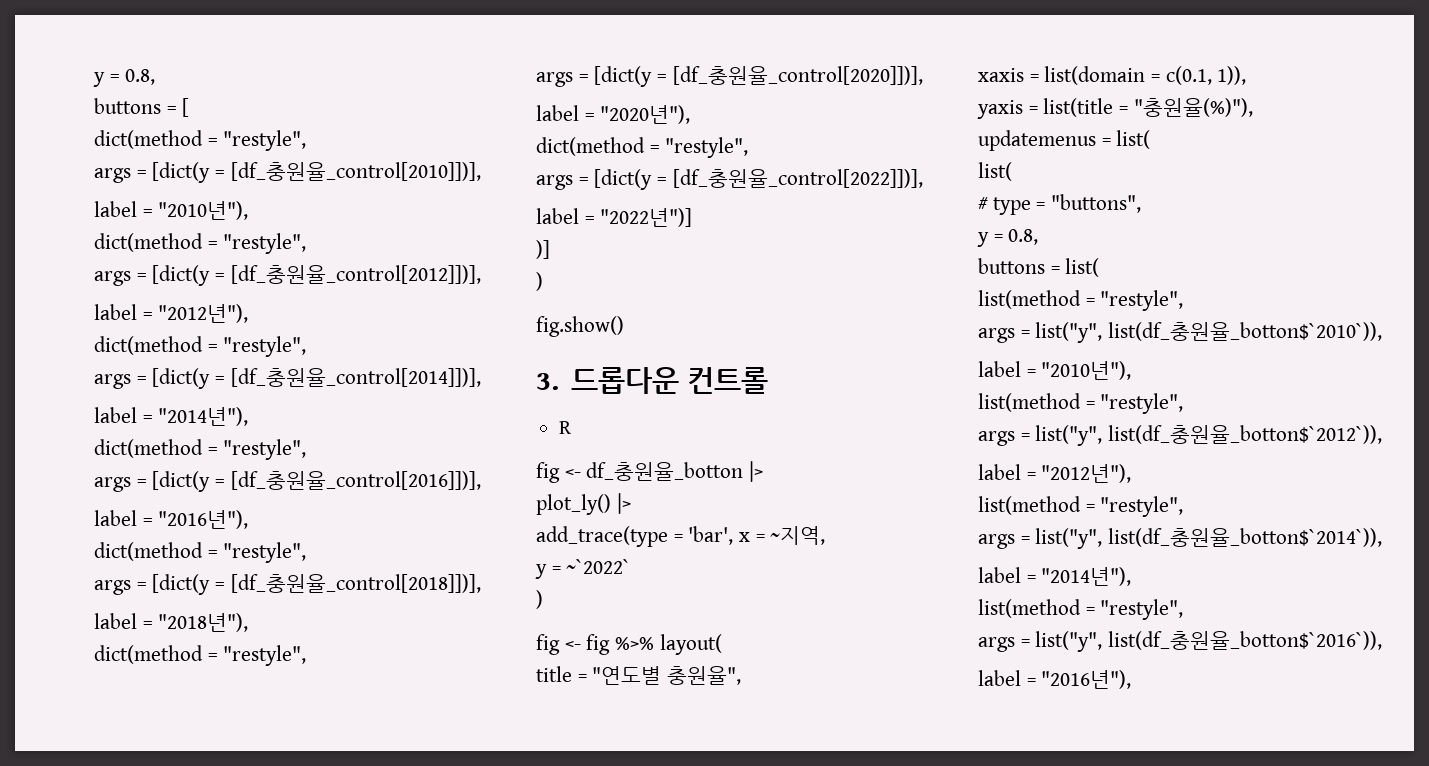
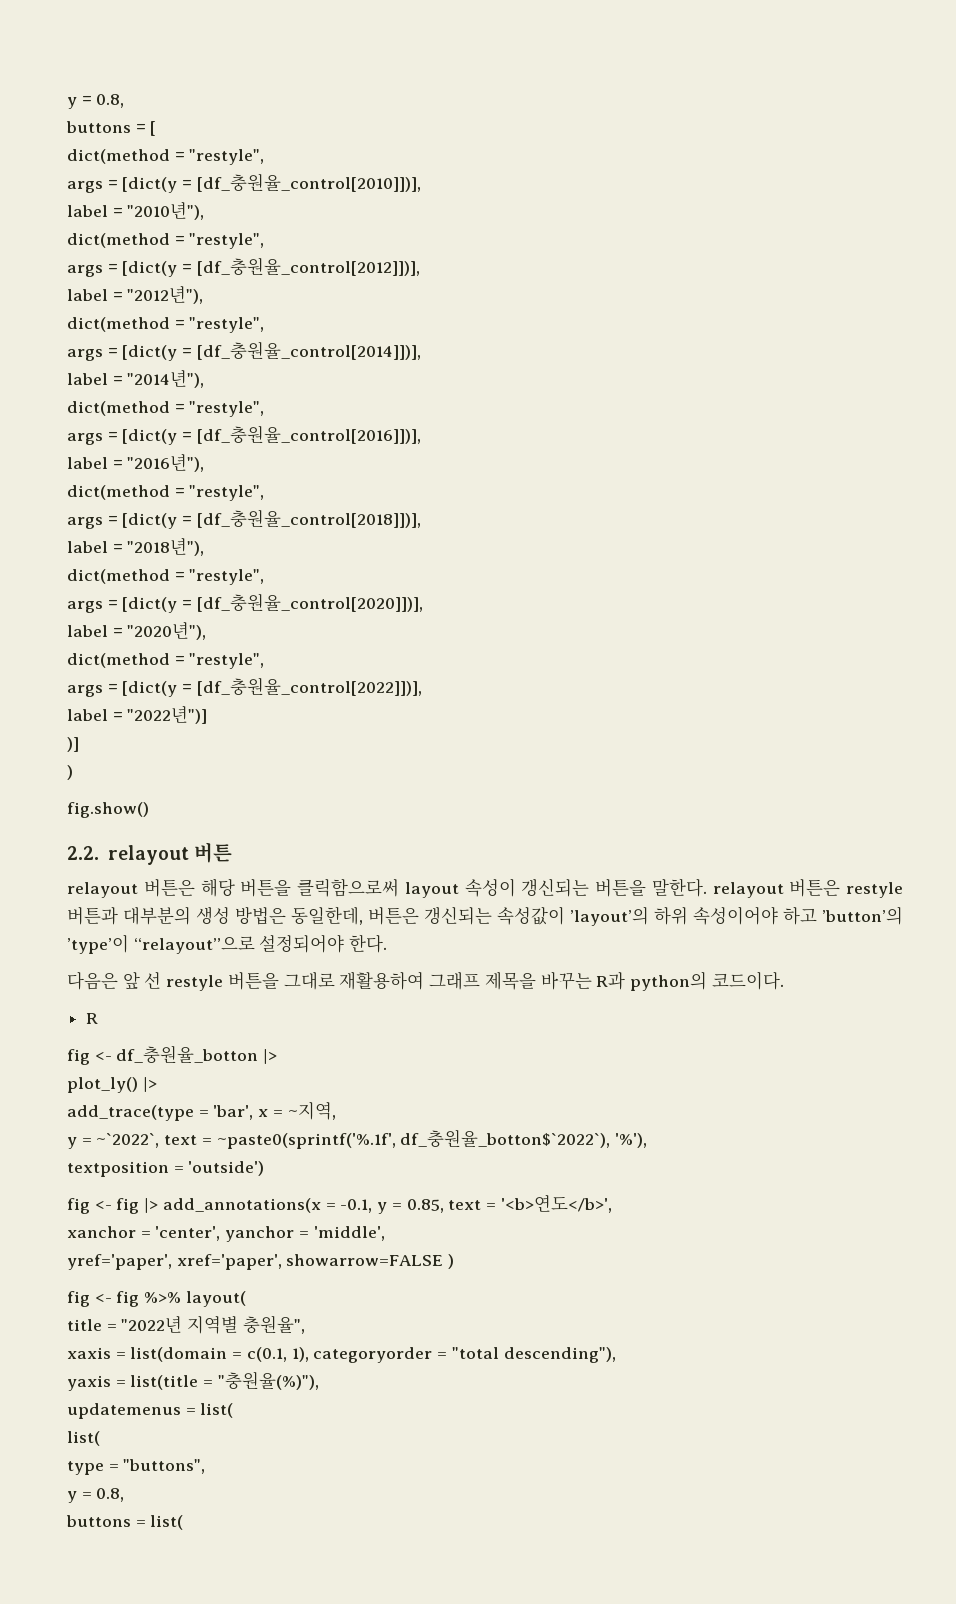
[536,367,768,394] 3. 드롭다운 컨트롤 -> [67,842,233,865] [67,878,903,898] [67,906,903,926] [67,934,388,954] [67,971,784,991] 2.2. relayout 버튼 // relayout 버튼은 해당 버튼을 클릭함으로써 layout 속성이 갱신되는 버튼을 말한다. relayout 버튼은 restyle 버튼과 대부분의 생성 방법은 동일한데, 버튼은 갱신되는 속성값이 ’layout’의 하위 속성이어야 하고 ’button’의 ’type’이 “relayout”으로 설정되어야 한다. // 다음은 앞 선 restyle 버튼을 그대로 재활용하여 그래프 제목을 바꾸는 R과 python의 코드이다.
[566,559,631,574] ~`2022` // -> [96,1129,648,1149] [67,1161,265,1177] [67,1194,612,1214] [67,1226,385,1242] [67,1254,444,1270] ~`2022`, text = ~paste0(sprintf('%.1f', df_충원율_botton$`2022`), '%'), // textposition = 'outside') // fig <- fig |> add_annotations(x = -0.1, y = 0.85, text = '<b>연도</b>', // xanchor = 'center', yanchor = 'middle', // yref='paper', xref='paper', showarrow=FALSE
[592,666,662,685] "연도별 -> [121,1315,239,1334] "2022년 지역별
[1217,66,1247,85] 1)), -> [291,1347,616,1363] 1), categoryorder = "total descending"),
[978,197,988,210] # -> (100, 1438) none
[978,290,1184,311] [978,322,1383,343] [978,361,1132,380] [978,393,1184,414] [978,425,1383,446] [978,464,1132,483] [978,496,1184,517] [978,528,1383,549] [978,567,1132,586] [978,599,1184,620] [978,631,1383,652] [978,670,1132,689] // list(method = "restyle", // args = list("y", list(df_충원율_botton$`2010`)), // label = "2010년"), // list(method = "restyle", // args = list("y", list(df_충원율_botton$`2012`)), // label = "2012년"), // list(method = "restyle", // args = list("y", list(df_충원율_botton$`2014`)), // label = "2014년"), // list(method = "restyle", // args = list("y", list(df_충원율_botton$`2016`)), // label = "2016년"), -> (184, 1522) none

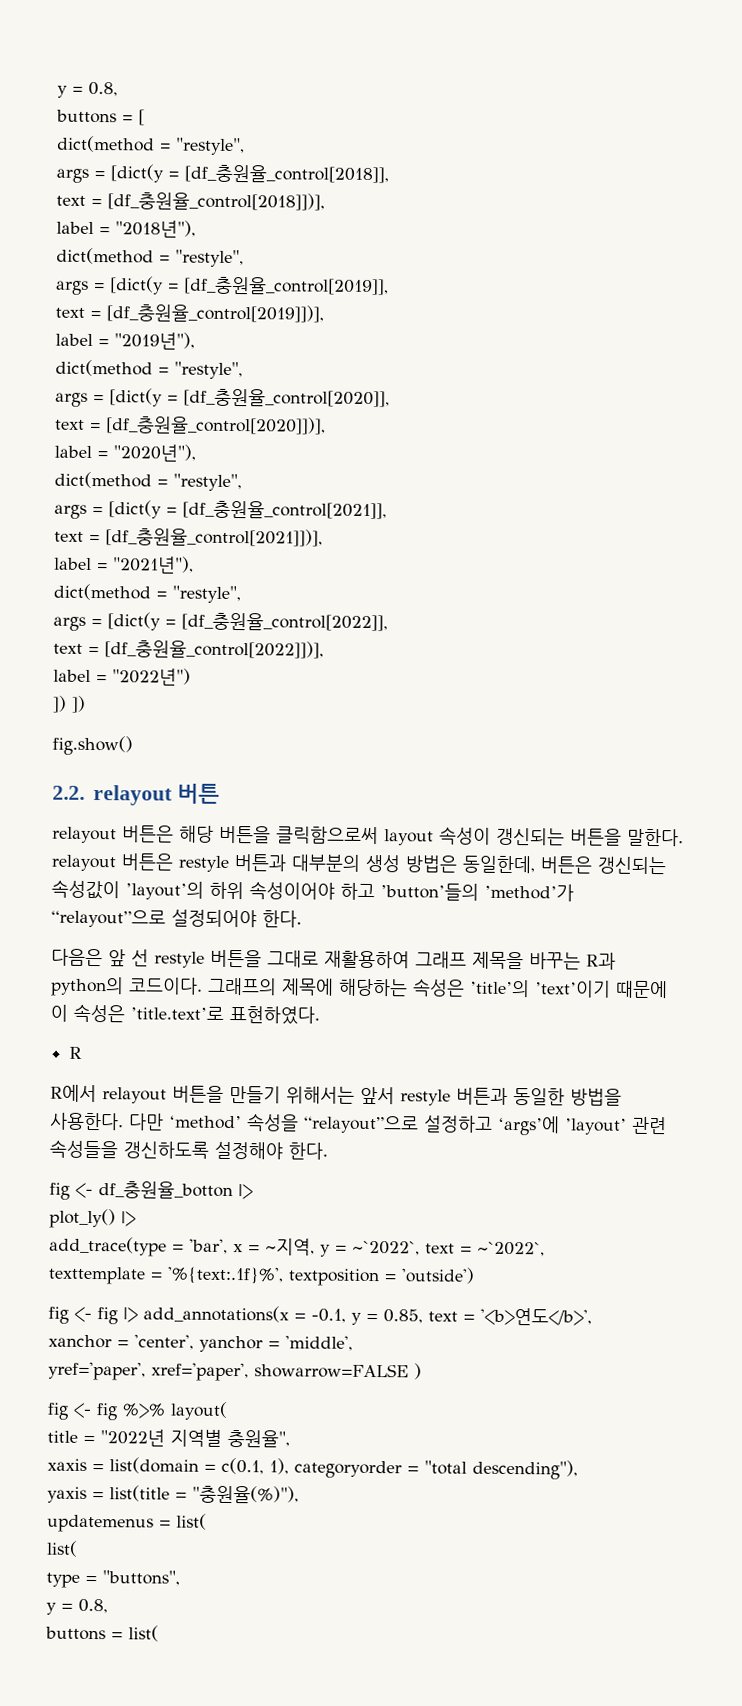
[196,173,421,192] [67,201,205,220] [67,233,265,249] [67,257,420,277] [67,285,204,304] [67,317,265,333] [67,341,421,361] [67,369,205,388] [67,401,265,417] [67,425,421,445] [67,453,205,472] [67,485,265,501] [67,513,178,529] [df_충원율_control[2010]])], // label = "2010년"), // dict(method = "restyle", // args = [dict(y = [df_충원율_control[2012]])], // label = "2012년"), // dict(method = "restyle", // args = [dict(y = [df_충원율_control[2014]])], // label = "2014년"), // dict(method = "restyle", // args = [dict(y = [df_충원율_control[2016]])], // label = "2016년"), // dict(method = "restyle", // args = [dict(y -> [184,164,389,184] [56,195,86,206] [df_충원율_control[2018]], // text
(193, 604) none -> [183,276,389,296] [55,304,324,323] [55,332,195,350] [55,359,243,380] [55,388,390,408] [55,419,101,431] [df_충원율_control[2019]], // text = [df_충원율_control[2019]])], // label = "2019년"), // dict(method = "restyle", // args = [dict(y = [df_충원율_control[2020]], // text =
(193, 688) none -> [182,500,387,520] [54,528,323,547] [54,556,194,574] [53,583,241,604] [53,612,388,632] [53,643,99,655] [df_충원율_control[2021]], // text = [df_충원율_control[2021]])], // label = "2021년"), // dict(method = "restyle", // args = [dict(y = [df_충원율_control[2022]], // text =
[127,705,208,724] [67,737,79,752] [67,765,73,780] "2022년")] // )] // ) -> [112,668,191,686] [52,695,86,713] "2022년") // ]) ])
[822,906,903,925] [67,934,129,954] ’button’의 ’type’이 -> [380,883,574,902] ’button’들의 ’method’가
[86,1013,99,1024] // R -> [207,977,668,999] [50,1003,320,1025] [69,1046,83,1059] [50,1084,622,1106] [50,1112,667,1136] [49,1139,328,1160] 그래프의 제목에 해당하는 속성은 ’title’의 ’text’이기 때문에 이 속성은 ’title.text’로 표현하였다. // R // R에서 relayout 버튼을 만들기 위해서는 앞서 restyle 버튼과 동일한 방법을 사용한다. 다만 ‘method’ 속성을 “relayout”으로 설정하고 ‘args’에 ’layout’ 관련 속성들을 갱신하도록 설정해야 한다.
(336, 1111) // -> (315, 1247) none
[216,1129,648,1149] ~paste0(sprintf('%.1f', df_충원율_botton$`2022`), '%'), // -> [477,1241,545,1257] [48,1266,284,1285] ~`2022`, // texttemplate = '%{text:.1f}%',

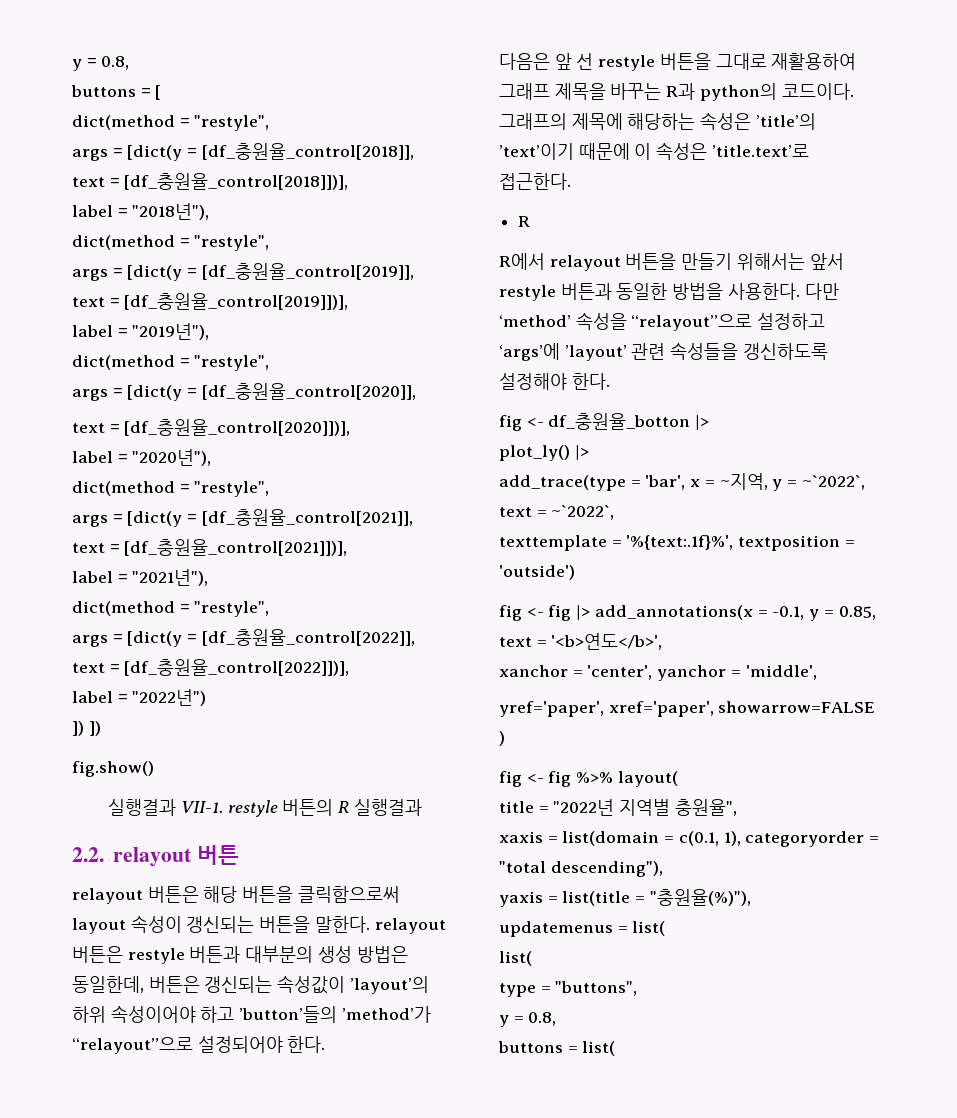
(133, 745) none -> [108,799,422,817] // 실행결과 VII-1. restyle 버튼의 R 실행결과
[229,1005,320,1025] 표현하였다. -> [499,173,571,190] 접근한다.

